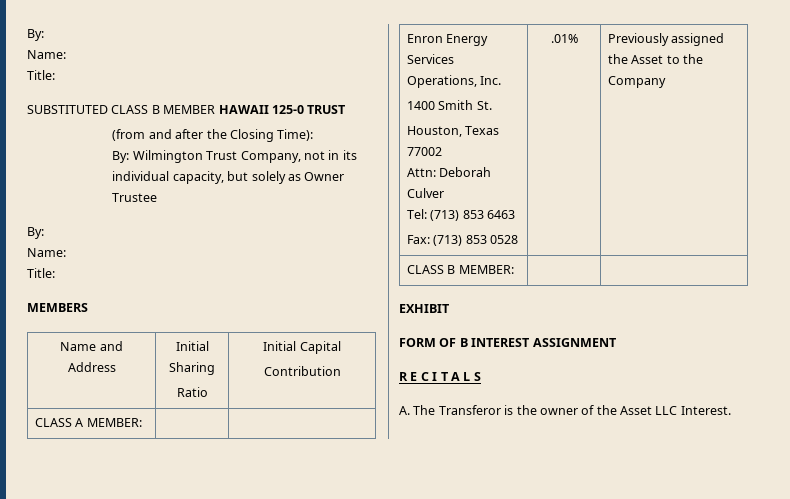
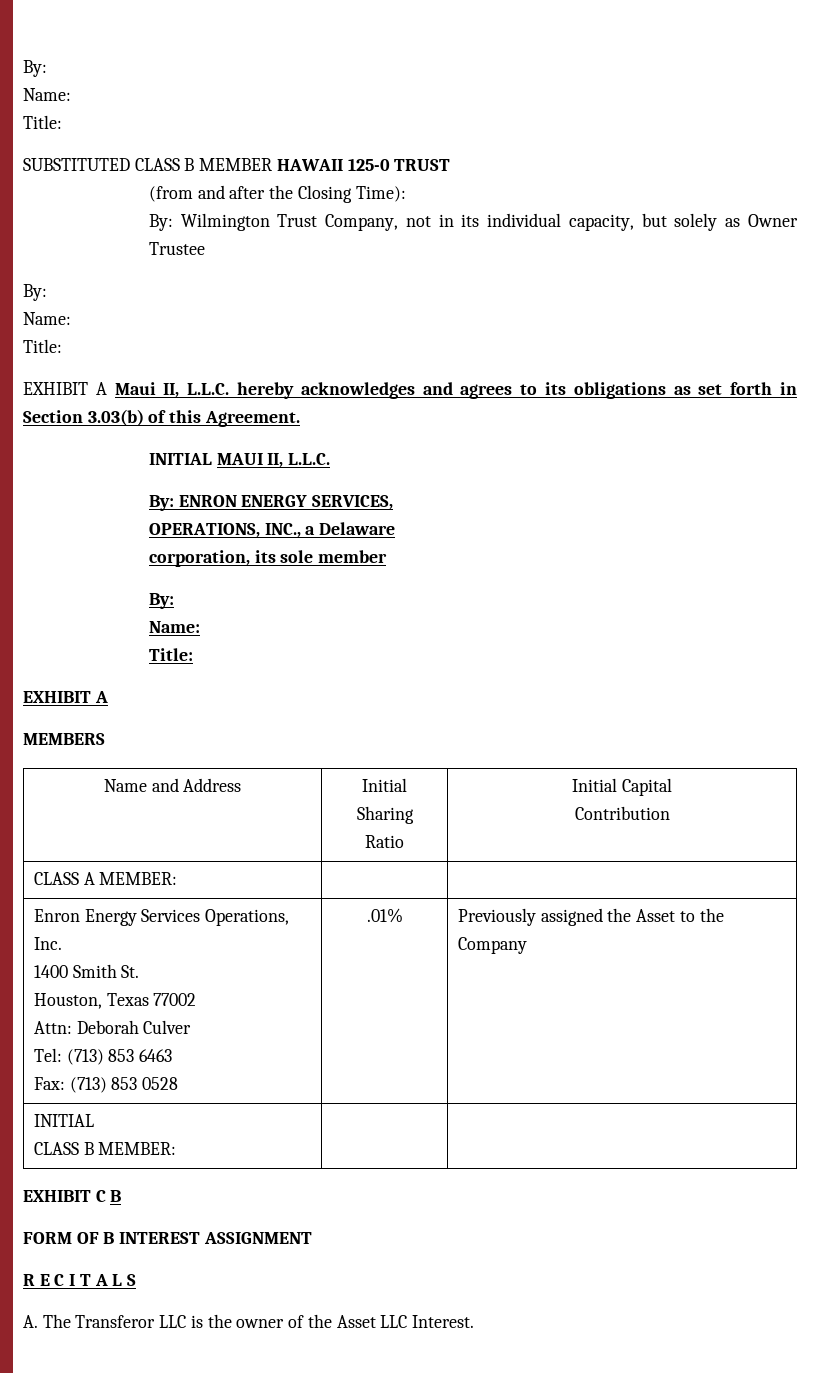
(55, 273) none -> [23,382,797,399] [23,409,300,427] [148,453,331,468] [148,495,394,511] [148,522,396,538] [148,550,388,567] [148,593,174,609] [148,621,200,633] [148,648,193,661] [23,691,108,703] // EXHIBIT A Maui II, L.L.C. hereby acknowledges and agrees to its obligations as set forth in Section 3.03(b) of this Agreement. // INITIAL MAUI II, L.L.C. // By: ENRON ENERGY SERVICES, // OPERATIONS, INC., a Delaware // corporation, its sole member // By: // Name: // Title: // EXHIBIT A
(667, 82) none -> [33,1114,94,1127] INITIAL //
(449, 308) none -> [95,1190,122,1202] C B
(501, 410) none -> [159,1315,187,1328] LLC

